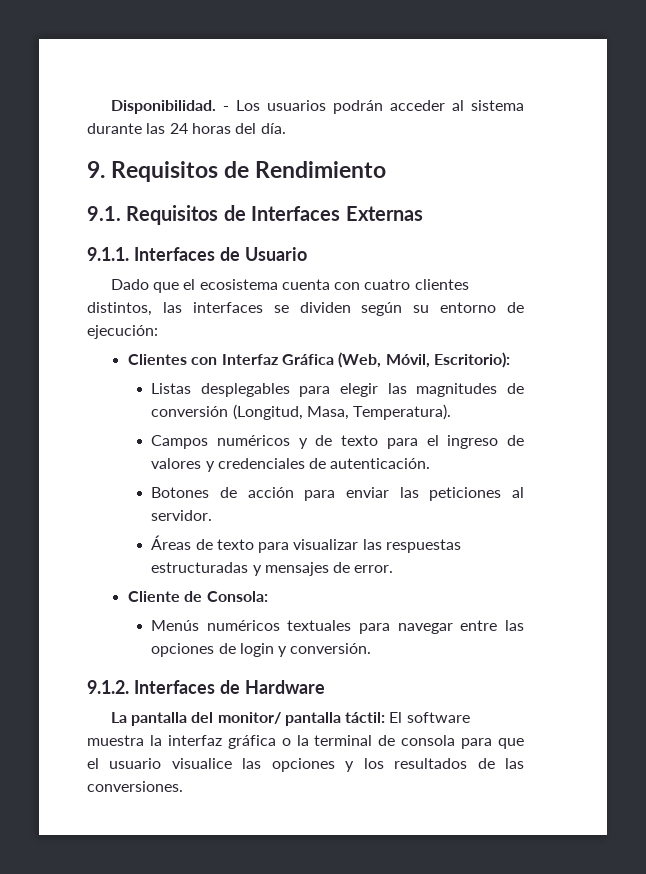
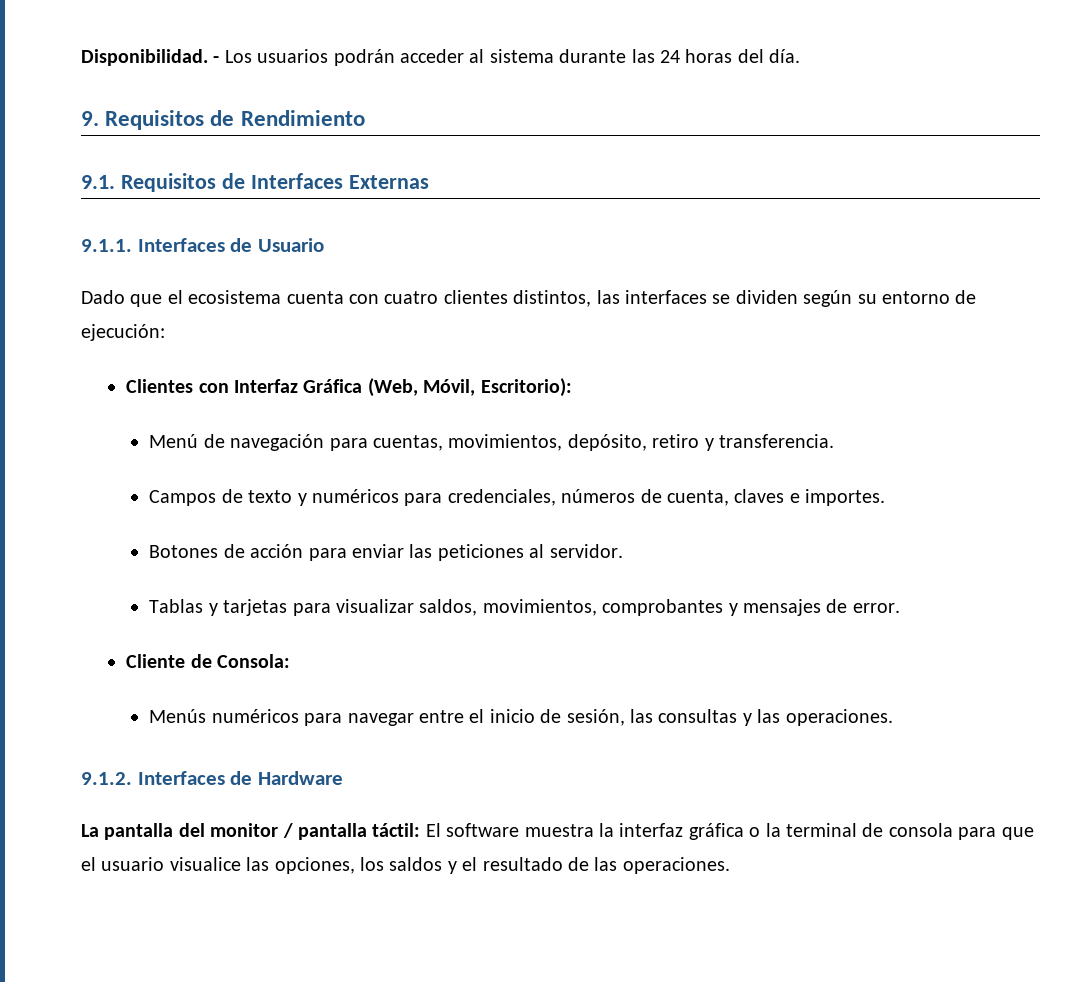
[151,383,524,397] [151,404,452,420] [151,435,525,449] [151,458,431,472] Listas desplegables para elegir las magnitudes de conversión (Longitud, Masa, Temperatura). // Campos numéricos y de texto para el ingreso de valores y credenciales de autenticación. -> [149,434,835,451] [149,489,886,506] Menú de navegación para cuentas, movimientos, depósito, retiro y transferencia. // Campos de texto y numéricos para credenciales, números de cuenta, claves e importes.
[151,535,462,553] [151,562,249,573] Áreas de texto para visualizar las respuestas estructuradas -> [149,599,724,616] Tablas y tarjetas para visualizar saldos, movimientos, comprobantes
[287,620,352,631] textuales -> (299, 716) none
[505,620,524,631] [151,643,372,657] las opciones de login y conversión. -> [469,709,893,726] el inicio de sesión, las consultas y las operaciones.
[217,712,281,724] monitor/ -> [210,823,293,838] monitor /
[271,758,468,772] opciones y los resultados -> [274,857,563,874] opciones, los saldos y el resultado
[87,781,183,792] conversiones. -> [622,857,730,874] operaciones.

